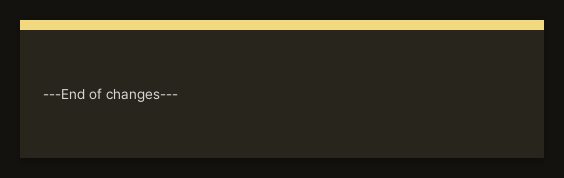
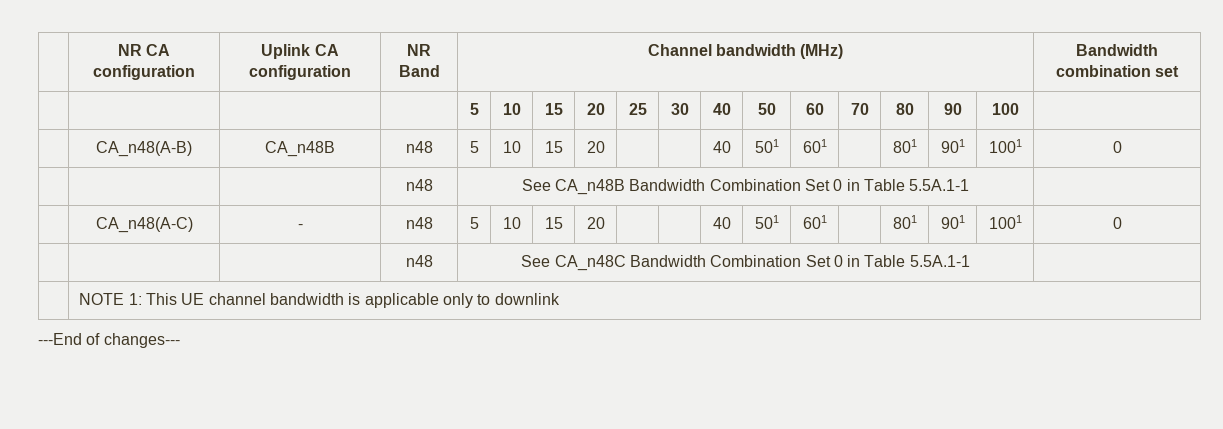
(43, 94) none -> [117,44,171,56] [93,65,195,80] [261,44,339,59] [249,65,351,80] [407,44,431,56] [398,65,440,77] [647,44,844,59] [1076,44,1158,56] [1055,65,1180,77] [469,103,479,115] [502,103,521,115] [544,103,563,115] [586,103,605,115] [628,103,647,115] [670,103,689,115] [712,103,731,115] [757,103,776,115] [805,103,824,115] [850,103,869,115] [895,103,914,115] [943,103,962,115] [991,103,1019,115] [96,141,192,157] [265,141,335,157] [405,141,433,153] [469,141,479,153] [502,141,521,153] [544,141,563,153] [586,141,605,153] [712,141,731,153] [754,139,779,153] [802,139,827,153] [892,139,917,153] [940,139,965,153] [988,139,1022,153] [1112,141,1122,153] [405,179,433,191] [521,179,970,195] [95,217,193,233] [297,224,303,229] [405,217,433,229] [469,217,479,229] [502,217,521,229] [544,217,563,229] [586,217,605,229] [712,217,731,229] [754,215,779,229] [802,215,827,229] [892,215,917,229] [940,215,965,229] [988,215,1022,229] [1112,217,1122,229] [405,255,433,267] [521,255,970,271] [79,293,560,308] | NR CA configuration | Uplink CA configuration | NR Band | Channel bandwidth (MHz) | Bandwidth combination set // | | | | 5 | 10 | 15 | 20 | 25 | 30 | 40 | 50 | 60 | 70 | 80 | 90 | 100 | // | CA_n48(A-B) | CA_n48B | n48 | 5 | 10 | 15 | 20 | | | 40 | 501 | 601 | | 801 | 901 | 1001 | 0 // | | | n48 | See CA_n48B Bandwidth Combination Set 0 in Table 5.5A.1-1 | // | CA_n48(A-C) | - | n48 | 5 | 10 | 15 | 20 | | | 40 | 501 | 601 | | 801 | 901 | 1001 | 0 // | | | n48 | See CA_n48C Bandwidth Combination Set 0 in Table 5.5A.1-1 | // | NOTE 1: This UE channel bandwidth is applicable only to downlink //

